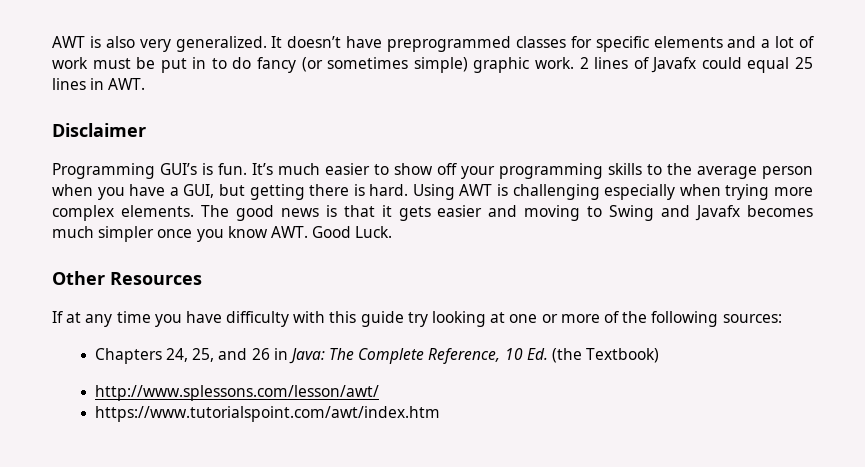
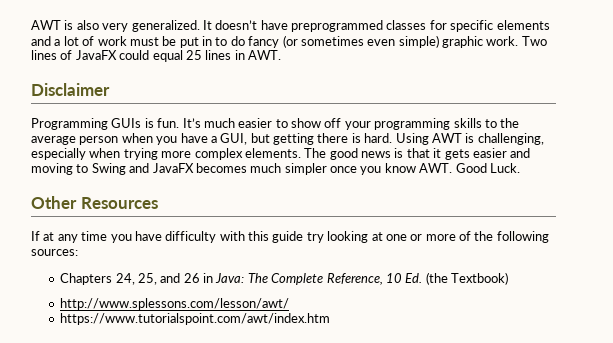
(409, 63) none -> [367,39,396,46] even
[579,57,589,69] 2 -> [521,36,547,46] Two
[651,57,697,73] Javafx -> [75,50,117,60] JavaFX
[160,163,197,175] GUI’s -> [111,118,142,128] GUIs
[512,184,600,200] challenging -> [477,133,544,145] challenging,
[695,205,741,221] Javafx -> [152,163,194,173] JavaFX

